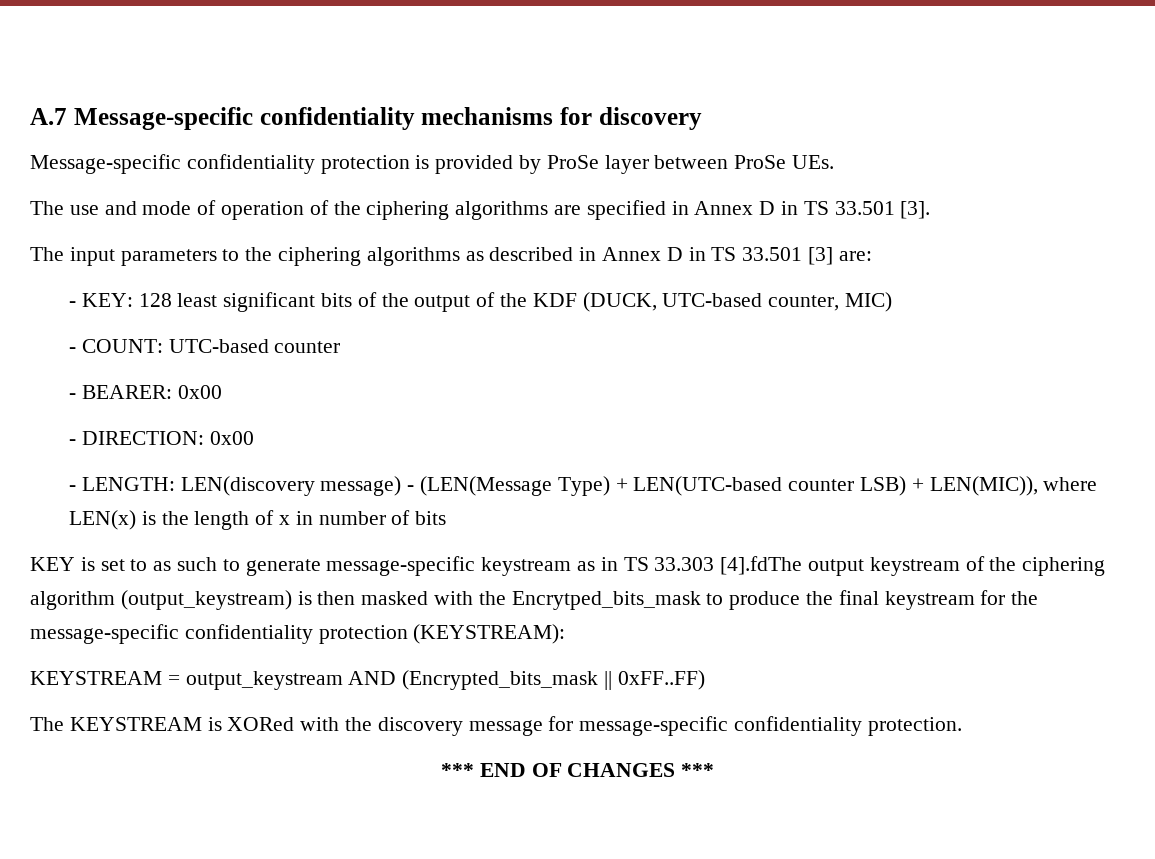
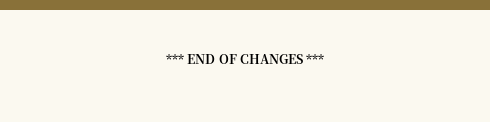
[30,107,702,130] [30,154,835,174] [30,200,931,220] [30,247,872,266] [68,292,892,312] [68,339,341,353] [68,385,222,399] [68,431,254,445] [68,476,1098,496] [68,510,447,530] [30,556,1106,576] [30,590,1039,610] [30,624,566,644] [30,670,705,690] [30,716,962,736] A.7 Message-specific confidentiality mechanisms for discovery // Message-specific confidentiality protection is provided by ProSe layer between ProSe UEs. // The use and mode of operation of the ciphering algorithms are specified in Annex D in TS 33.501 [3]. // The input parameters to the ciphering algorithms as described in Annex D in TS 33.501 [3] are: // - KEY: 128 least significant bits of the output of the KDF (DUCK, UTC-based counter, MIC) // - COUNT: UTC-based counter // - BEARER: 0x00 // - DIRECTION: 0x00 // - LENGTH: LEN(discovery message) - (LEN(Message Type) + LEN(UTC-based counter LSB) + LEN(MIC)), where LEN(x) is the length of x in number of bits // KEY is set to as such to generate message-specific keystream as in TS 33.303 [4].fdThe output keystream of the ciphering algorithm (output_keystream) is then masked with the Encrytped_bits_mask to produce the final keystream for the message-specific confidentiality protection (KEYSTREAM): // KEYSTREAM = output_keystream AND (Encrypted_bits_mask || 0xFF..FF) // The KEYSTREAM is XORed with the discovery message for message-specific confidentiality protection. // -> (165, 59) none

